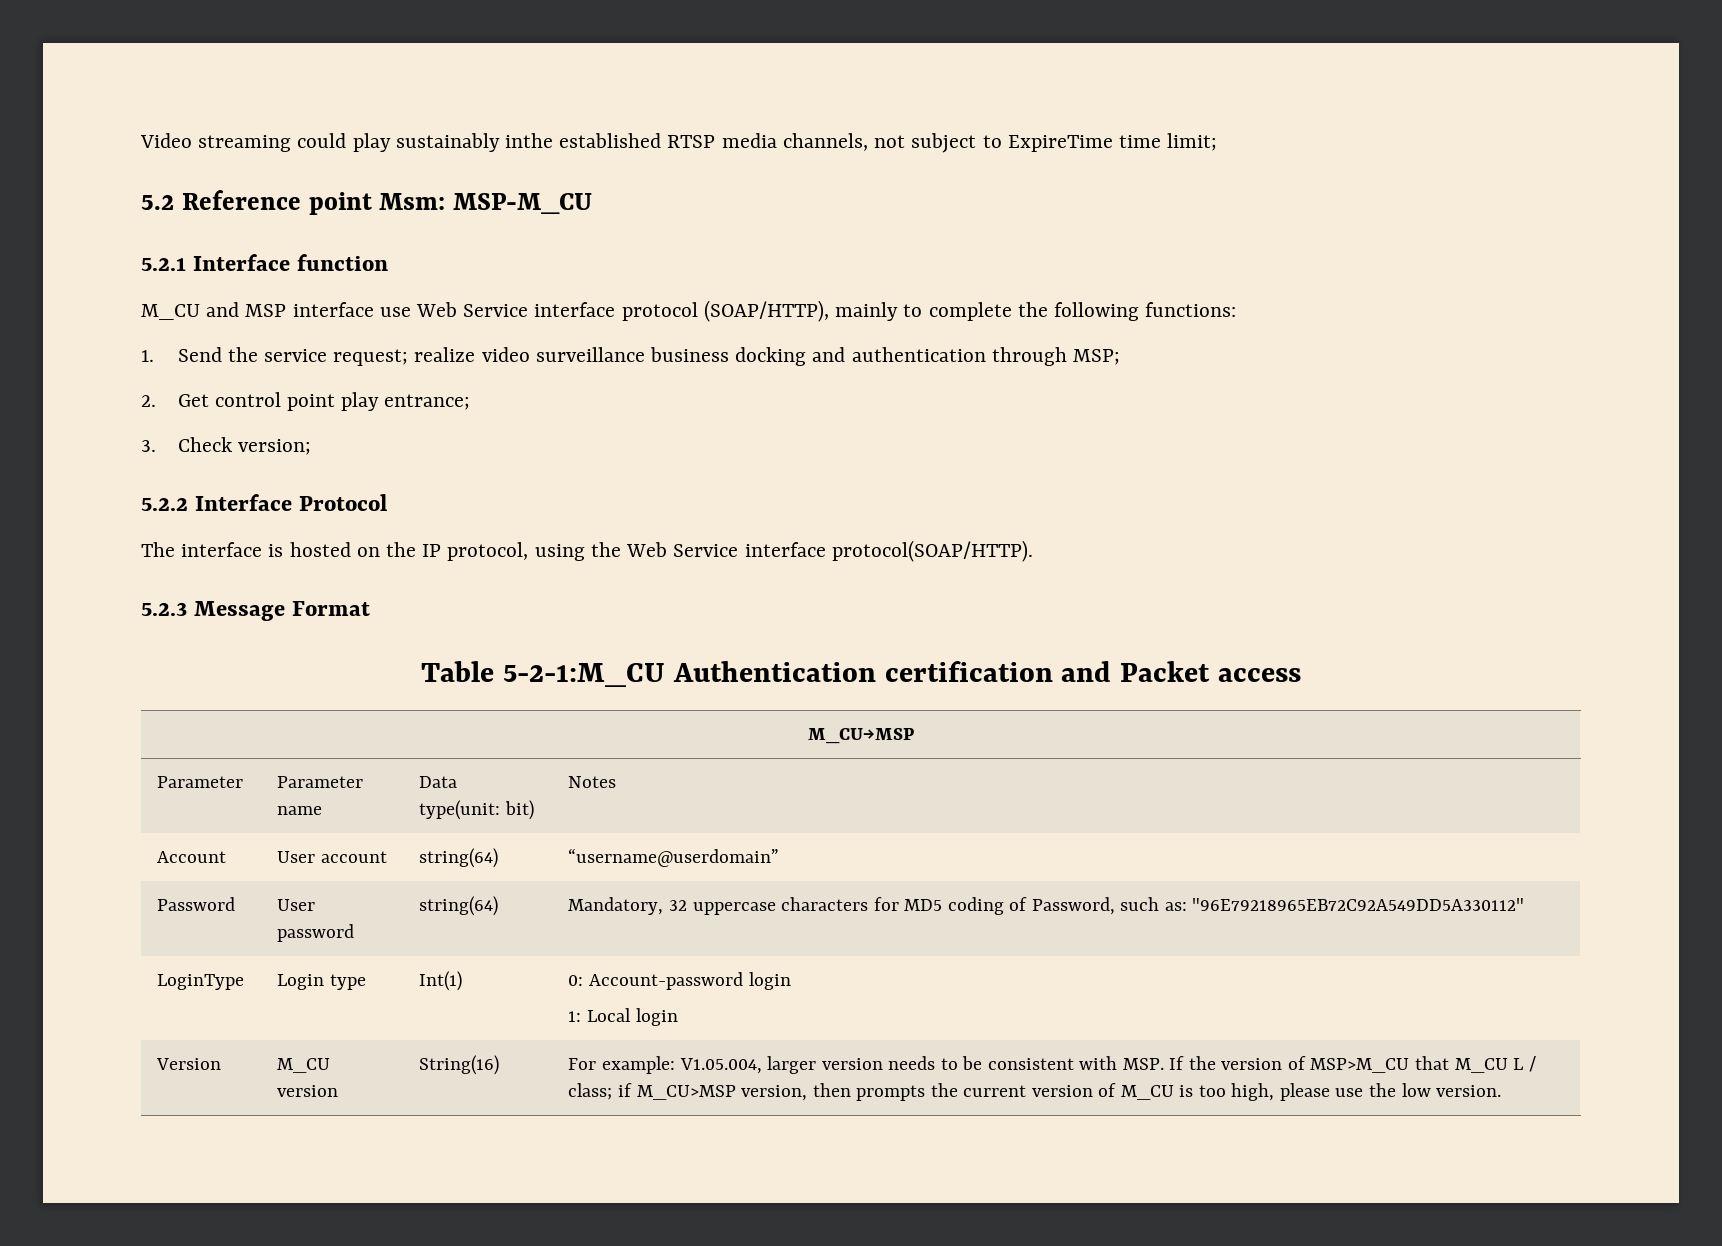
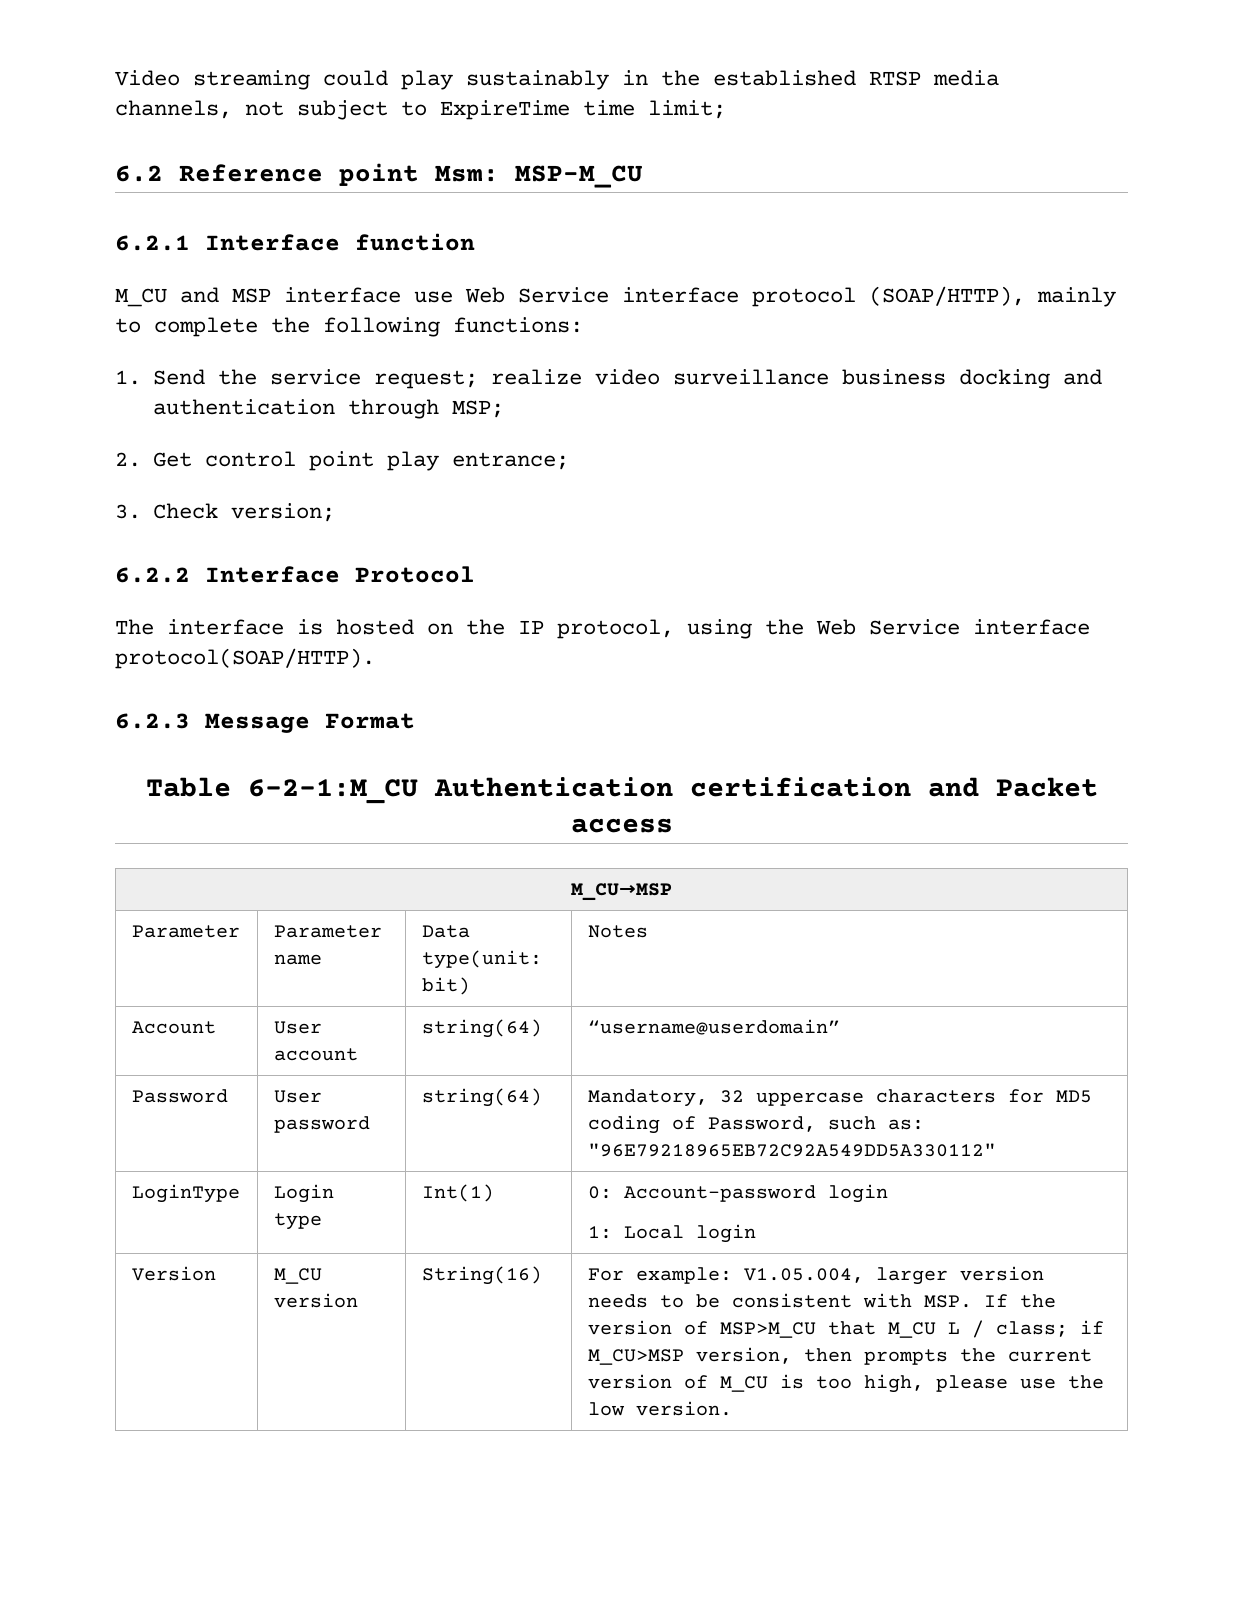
[505,133,554,148] inthe -> [622,70,700,86] in the
[141,195,174,210] 5.2 -> [115,165,163,182] 6.2
[141,258,186,271] 5.2.1 -> [115,235,190,251] 6.2.1
[141,498,188,511] 5.2.2 -> [115,567,190,583] 6.2.2
[141,602,187,616] 5.2.3 -> [115,713,190,729] 6.2.3
[502,663,665,687] 5-2-1:M_CU -> [247,778,418,804] 6-2-1:M_CU

